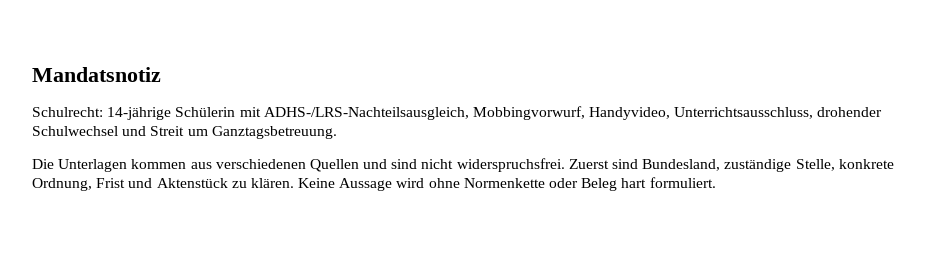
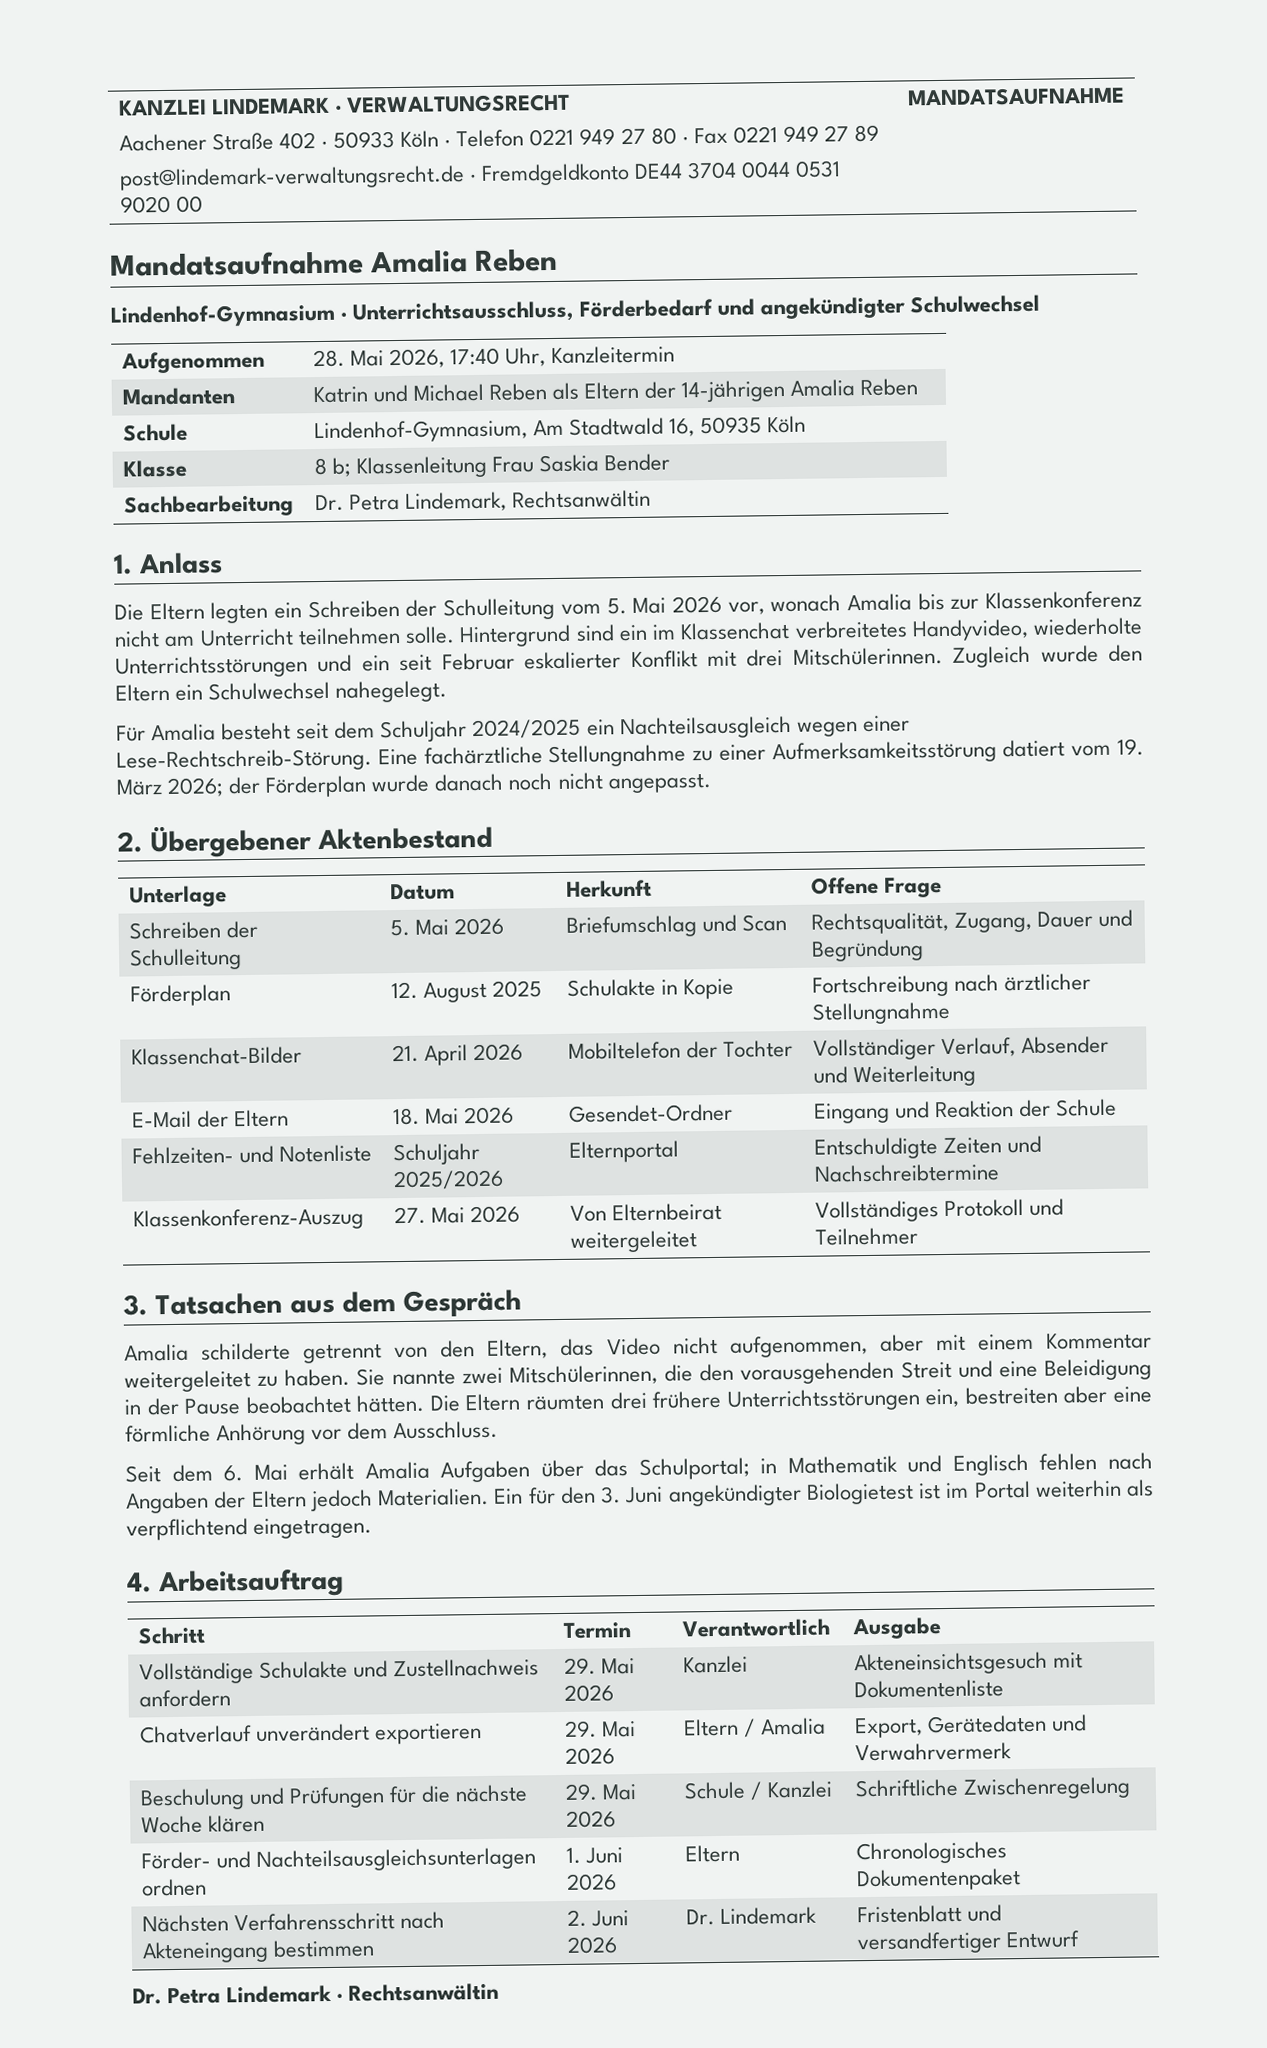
[32,67,161,82] [32,106,883,120] [32,126,337,139] [32,158,894,172] [32,177,716,191] Mandatsnotiz // Schulrecht: 14-jährige Schülerin mit ADHS-/LRS-Nachteilsausgleich, Mobbingvorwurf, Handyvideo, Unterrichtsausschluss, drohender Schulwechsel und Streit um Ganztagsbetreuung. // Die Unterlagen kommen aus verschiedenen Quellen und sind nicht widerspruchsfrei. Zuerst sind Bundesland, zuständige Stelle, konkrete Ordnung, Frist und Aktenstück zu klären. Keine Aussage wird ohne Normenkette oder Beleg hart formuliert. -> [118,93,570,116] [118,124,880,152] [118,160,842,191] [119,195,203,214] [907,86,1126,107] [110,248,559,277] [110,294,1041,328] [120,350,265,374] [312,345,676,369] [121,387,235,406] [312,378,919,404] [122,423,188,442] [313,415,807,444] [122,459,187,478] [313,453,671,479] [123,494,294,518] [314,489,651,512] [113,552,223,575] [114,590,1142,624] [114,617,1143,648] [115,644,1143,679] [115,680,448,703] [116,715,910,743] [116,738,1145,773] [116,772,712,798] [117,824,493,859] [128,885,227,908] [389,883,455,901] [565,879,652,898] [810,876,942,898] [128,920,258,940] [128,948,242,971] [389,917,504,937] [565,914,787,938] [810,909,1133,935] [810,939,924,962] [129,984,231,1007] [390,980,542,1003] [566,978,734,1000] [811,973,1091,998] [811,1001,951,1025] [130,1046,302,1066] [391,1043,523,1066] [567,1039,793,1060] [812,1035,1109,1061] [812,1064,976,1088] [131,1109,289,1129] [392,1106,514,1126] [568,1103,733,1123] [813,1098,1118,1124] [131,1144,372,1165] [392,1142,480,1166] [392,1169,504,1191] [568,1140,679,1163] [813,1135,1042,1160] [813,1163,1000,1183] [132,1207,364,1232] [393,1205,520,1225] [569,1202,722,1222] [569,1230,697,1253] [814,1198,1064,1223] [814,1227,918,1246] [123,1289,522,1317] [124,1332,1153,1364] [124,1358,1153,1393] [124,1385,1152,1416] [125,1420,499,1446] [125,1452,1153,1483] [126,1479,1154,1514] [126,1517,373,1541] [127,1568,344,1599] [137,1626,205,1645] [562,1622,631,1639] [681,1618,830,1638] [851,1617,941,1640] [138,1658,539,1685] [138,1689,231,1708] [563,1657,635,1675] [563,1684,614,1702] [682,1655,748,1674] [853,1651,1083,1676] [853,1679,1004,1699] [139,1723,482,1745] [563,1720,636,1738] [564,1747,615,1765] [682,1717,826,1738] [853,1714,1087,1739] [854,1742,1012,1762] [139,1784,529,1811] [140,1814,265,1834] [564,1783,637,1801] [565,1810,616,1828] [683,1780,833,1801] [854,1776,1131,1800] [140,1847,536,1872] [141,1878,207,1897] [565,1847,623,1864] [565,1873,617,1891] [684,1844,740,1863] [855,1841,1007,1865] [855,1868,1021,1892] [141,1911,445,1933] [141,1939,375,1964] [566,1909,629,1927] [566,1936,618,1954] [685,1906,817,1926] [856,1904,1002,1924] [856,1930,1079,1955] [132,1982,500,2005] KANZLEI LINDEMARK · VERWALTUNGSRECHT // Aachener Straße 402 · 50933 Köln · Telefon 0221 949 27 80 · Fax 0221 949 27 89 // post@lindemark-verwaltungsrecht.de · Fremdgeldkonto DE44 3704 0044 0531 9020 00 | MANDATSAUFNAHME // Mandatsaufnahme Amalia Reben // Lindenhof-Gymnasium · Unterrichtsausschluss, Förderbedarf und angekündigter Schulwechsel // Aufgenommen | 28. Mai 2026, 17:40 Uhr, Kanzleitermin // Mandanten | Katrin und Michael Reben als Eltern der 14-jährigen Amalia Reben // Schule | Lindenhof-Gymnasium, Am Stadtwald 16, 50935 Köln // Klasse | 8 b; Klassenleitung Frau Saskia Bender // Sachbearbeitung | Dr. Petra Lindemark, Rechtsanwältin // 1. Anlass // Die Eltern legten ein Schreiben der Schulleitung vom 5. Mai 2026 vor, wonach Amalia bis zur Klassenkonferenz nicht am Unterricht teilnehmen solle. Hintergrund sind ein im Klassenchat verbreitetes Handyvideo, wiederholte Unterrichtsstörungen und ein seit Februar eskalierter Konflikt mit drei Mitschülerinnen. Zugleich wurde den Eltern ein Schulwechsel nahegelegt. // Für Amalia besteht seit dem Schuljahr 2024/2025 ein Nachteilsausgleich wegen einer Lese-Rechtschreib-Störung. Eine fachärztliche Stellungnahme zu einer Aufmerksamkeitsstörung datiert vom 19. März 2026; der Förderplan wurde danach noch nicht angepasst. // 2. Übergebener Aktenbestand // Unterlage | Datum | Herkunft | Offene Frage // Schreiben der Schulleitung | 5. Mai 2026 | Briefumschlag und Scan | Rechtsqualität, Zugang, Dauer und Begründung // Förderplan | 12. August 2025 | Schulakte in Kopie | Fortschreibung nach ärztlicher Stellungnahme // Klassenchat-Bilder | 21. April 2026 | Mobiltelefon der Tochter | Vollständiger Verlauf, Absender und Weiterleitung // E-Mail der Eltern | 18. Mai 2026 | Gesendet-Ordner | Eingang und Reaktion der Schule // Fehlzeiten- und Notenliste | Schuljahr 2025/2026 | Elternportal | Entschuldigte Zeiten und Nachschreibtermine // Klassenkonferenz-Auszug | 27. Mai 2026 | Von Elternbeirat weitergeleitet | Vollständiges Protokoll und Teilnehmer // 3. Tatsachen aus dem Gespräch // Amalia schilderte getrennt von den Eltern, das Video nicht aufgenommen, aber mit einem Kommentar weitergeleitet zu haben. Sie nannte zwei Mitschülerinnen, die den vorausgehenden Streit und eine Beleidigung in der Pause beobachtet hätten. Die Eltern räumten drei frühere Unterrichtsstörungen ein, bestreiten aber eine förmliche Anhörung vor dem Ausschluss. // Seit dem 6. Mai erhält Amalia Aufgaben über das Schulportal; in Mathematik und Englisch fehlen nach Angaben der Eltern jedoch Materialien. Ein für den 3. Juni angekündigter Biologietest ist im Portal weiterhin als verpflichtend eingetragen. // 4. Arbeitsauftrag // Schritt | Termin | Verantwortlich | Ausgabe // Vollständige Schulakte und Zustellnachweis anfordern | 29. Mai 2026 | Kanzlei | Akteneinsichtsgesuch mit Dokumentenliste // Chatverlauf unverändert exportieren | 29. Mai 2026 | Eltern / Amalia | Export, Gerätedaten und Verwahrvermerk // Beschulung und Prüfungen für die nächste Woche klären | 29. Mai 2026 | Schule / Kanzlei | Schriftliche Zwischenregelung // Förder- und Nachteilsausgleichsunterlagen ordnen | 1. Juni 2026 | Eltern | Chronologisches Dokumentenpaket // Nächsten Verfahrensschritt nach Akteneingang bestimmen | 2. Juni 2026 | Dr. Lindemark | Fristenblatt und versandfertiger Entwurf // Dr. Petra Lindemark · Rechtsanwältin

